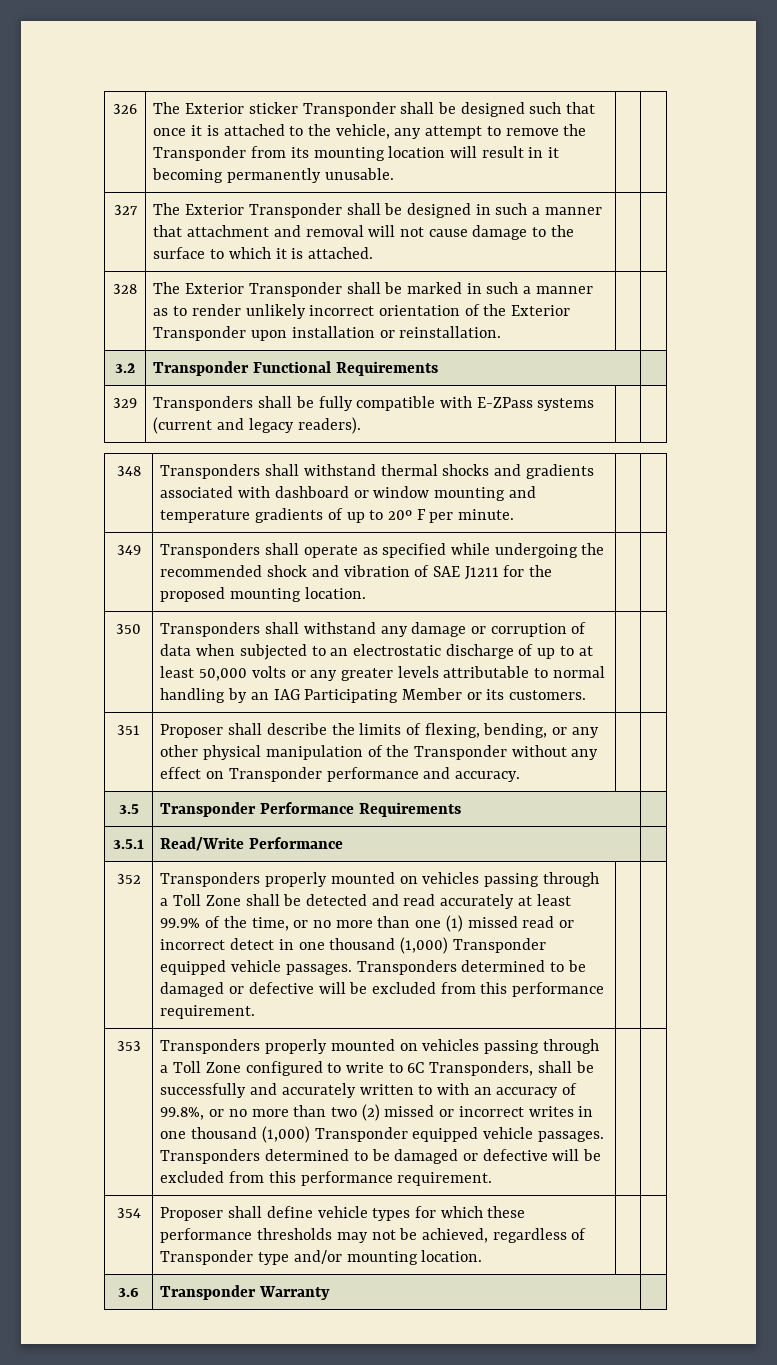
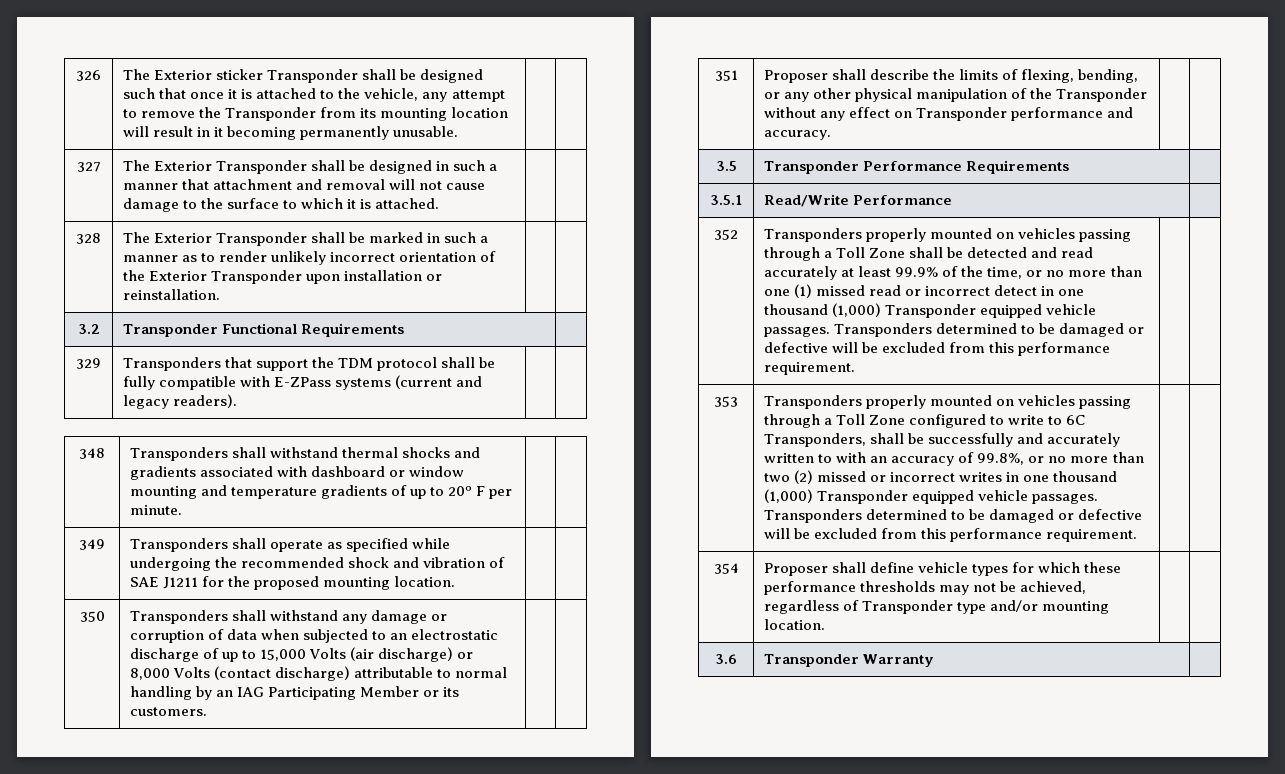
(254, 403) none -> [225,357,438,371] that support the TDM protocol
[578,646,593,656] [160,666,439,681] at least 50,000 volts or any greater levels -> [260,647,474,662] [130,666,351,681] 15,000 Volts (air discharge) or 8,000 Volts (contact discharge)

